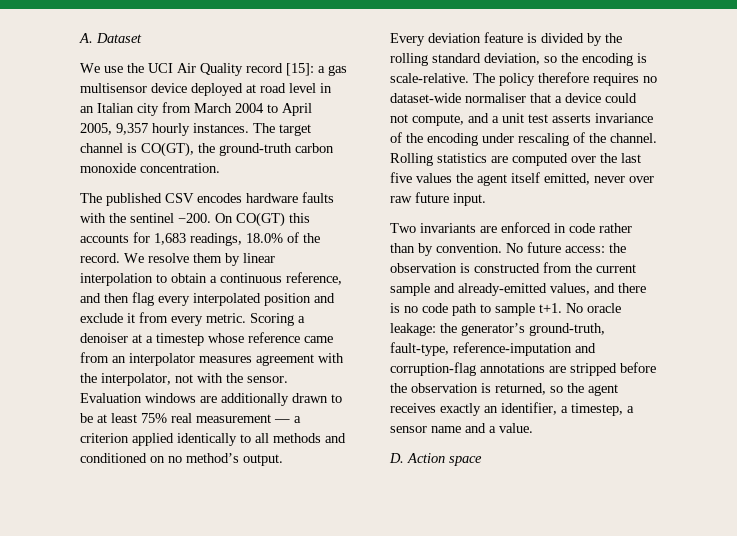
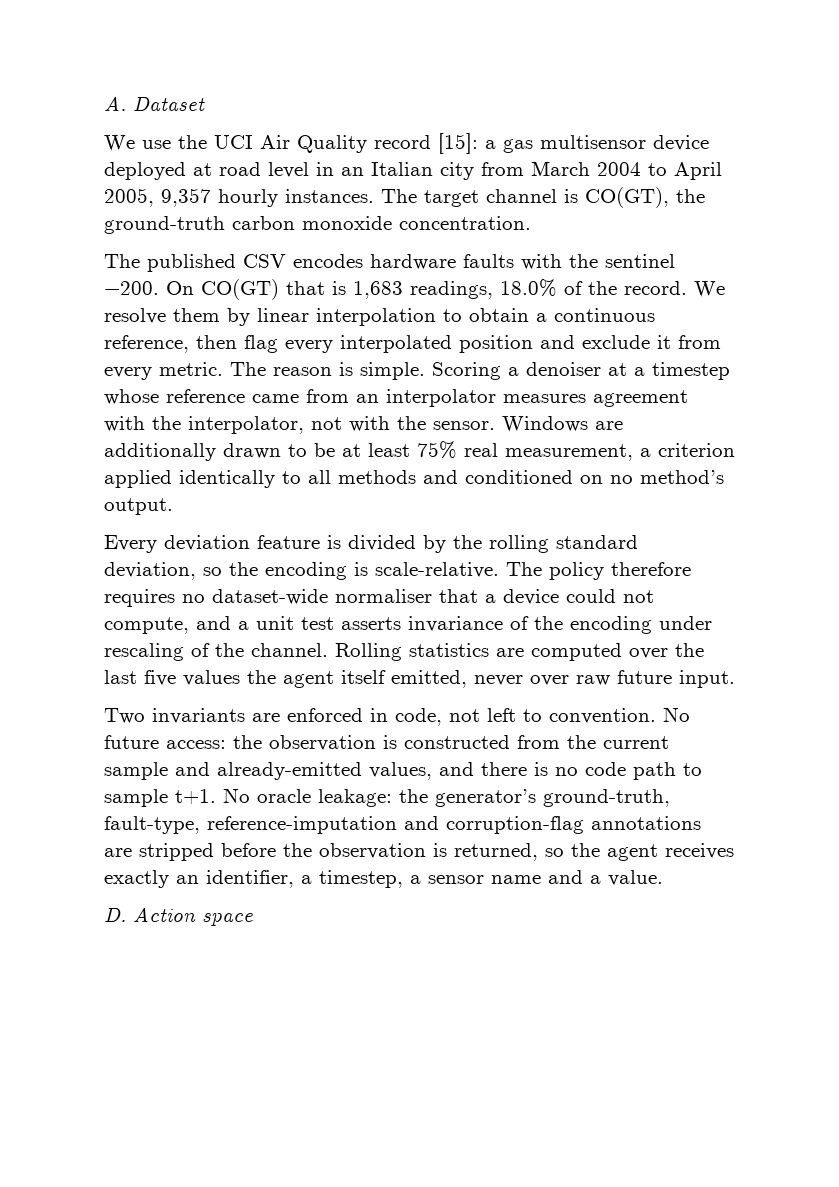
[289,213,310,223] [80,232,150,243] this accounts for -> [286,281,346,295] that is
[80,293,101,303] and -> (189, 344) none
(246, 318) none -> [230,362,425,380] The reason is simple.
[80,393,196,403] Evaluation windows -> [502,416,588,432] Windows
[196,414,290,423] measurement — -> [505,444,633,461] measurement,
[569,223,632,233] [390,243,433,256] code rather than by -> [395,708,542,726] code, not left to

